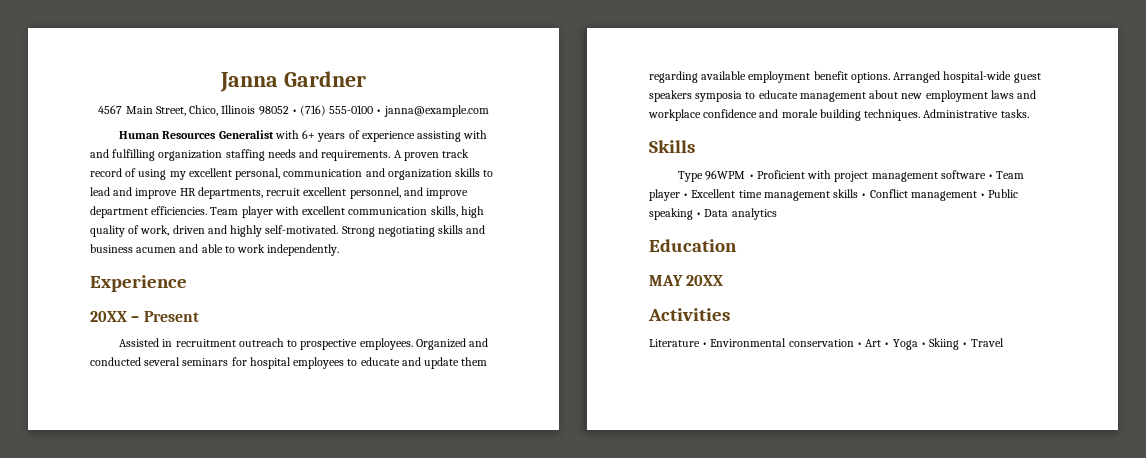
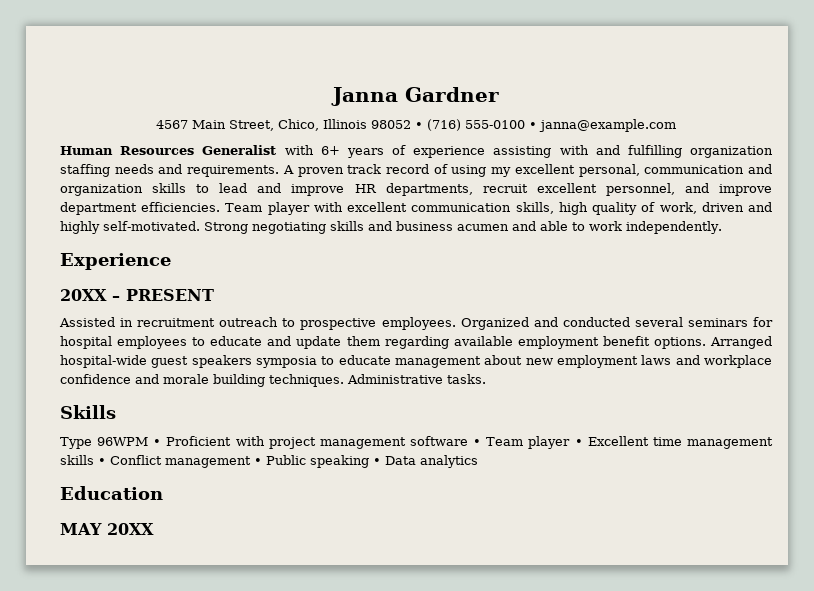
[143,311,199,322] Present -> [126,289,214,301] PRESENT
[648,308,730,321] [649,338,1004,350] // Activities // Literature • Environmental conservation • Art • Yoga • Skiing • Travel -> (154, 529) none

